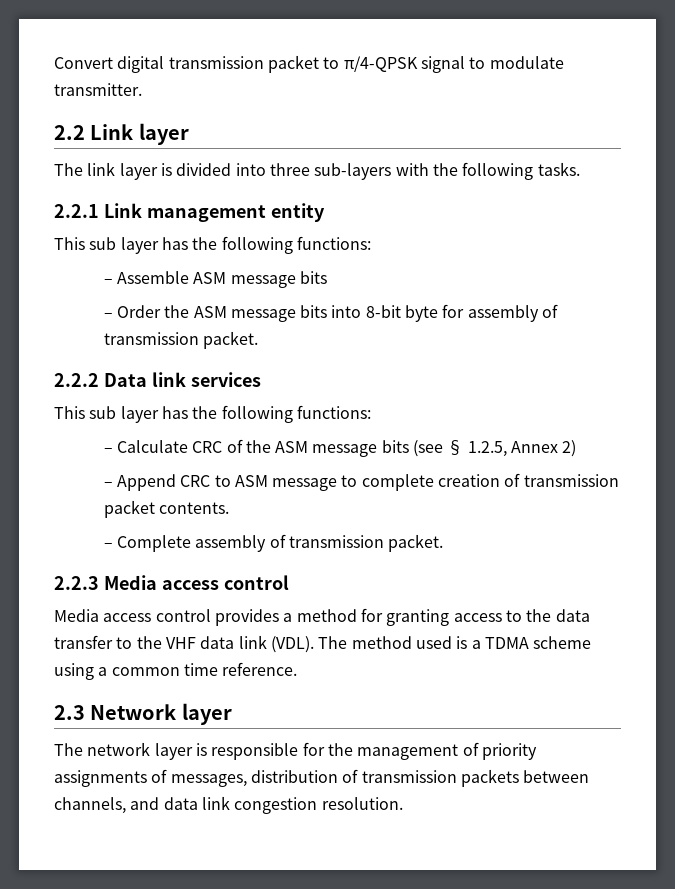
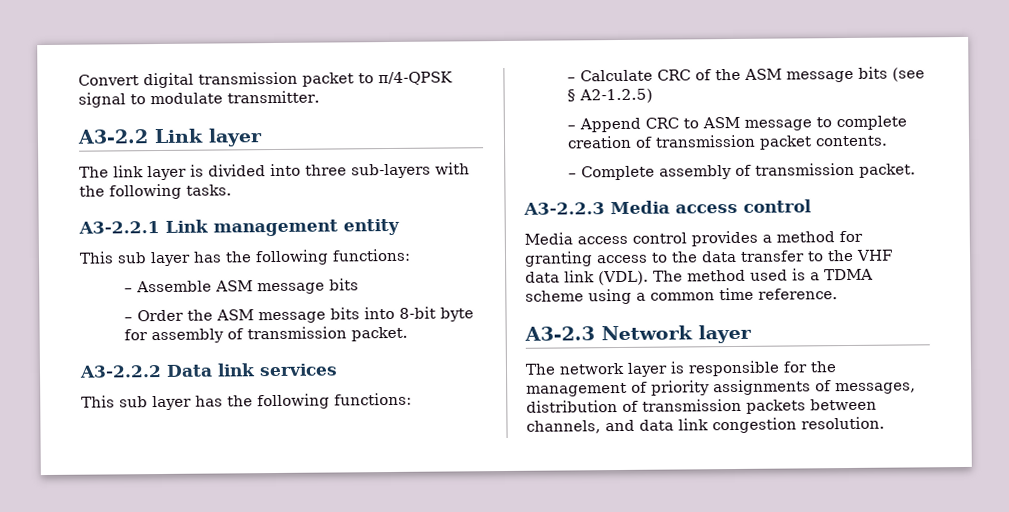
[54,125,85,140] 2.2 -> [77,129,149,144] A3-2.2
[54,204,99,218] 2.2.1 -> [78,221,160,234] A3-2.2.1
[54,373,99,387] 2.2.2 -> [79,365,162,378] A3-2.2.2
[467,440,577,457] 1.2.5, Annex 2) -> [579,88,654,104] A2-1.2.5)
[54,576,99,590] 2.2.3 -> [523,202,605,215] A3-2.2.3
[54,705,85,720] 2.3 -> [524,326,595,341] A3-2.3

